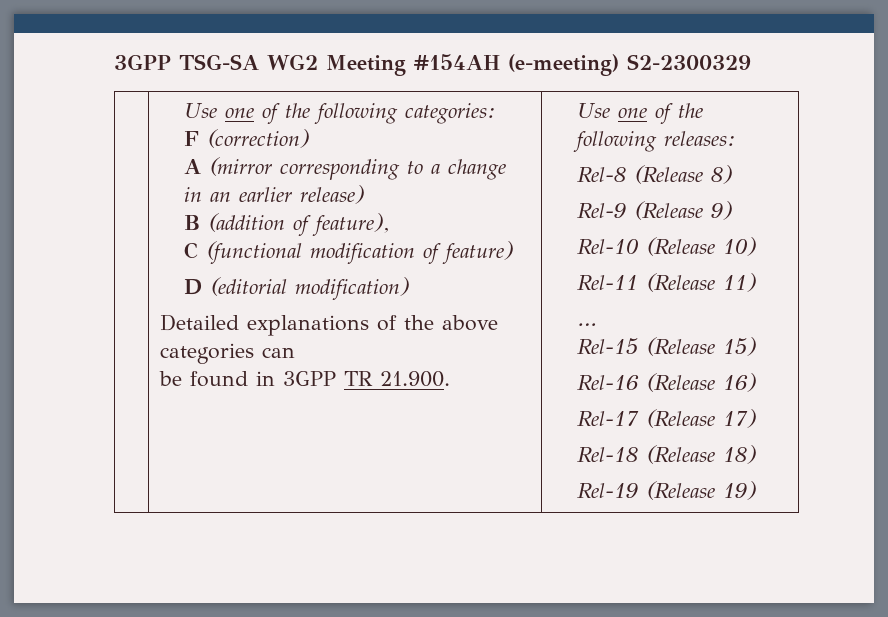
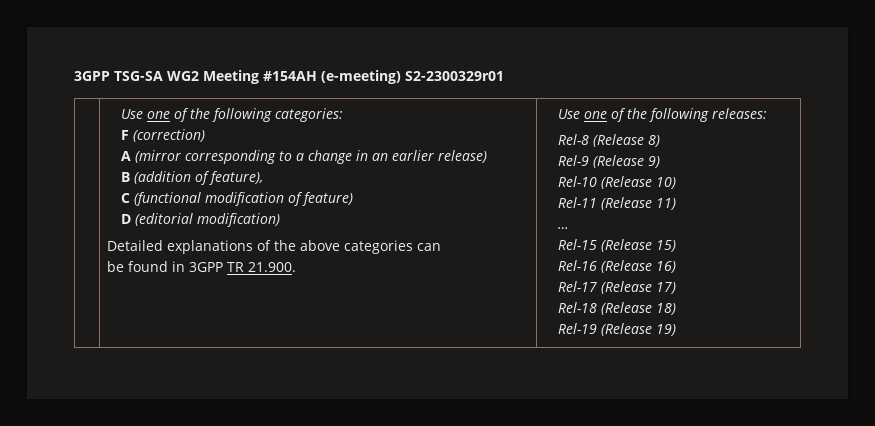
[627,54,751,70] S2-2300329 -> [405,71,504,81] S2-2300329r01

